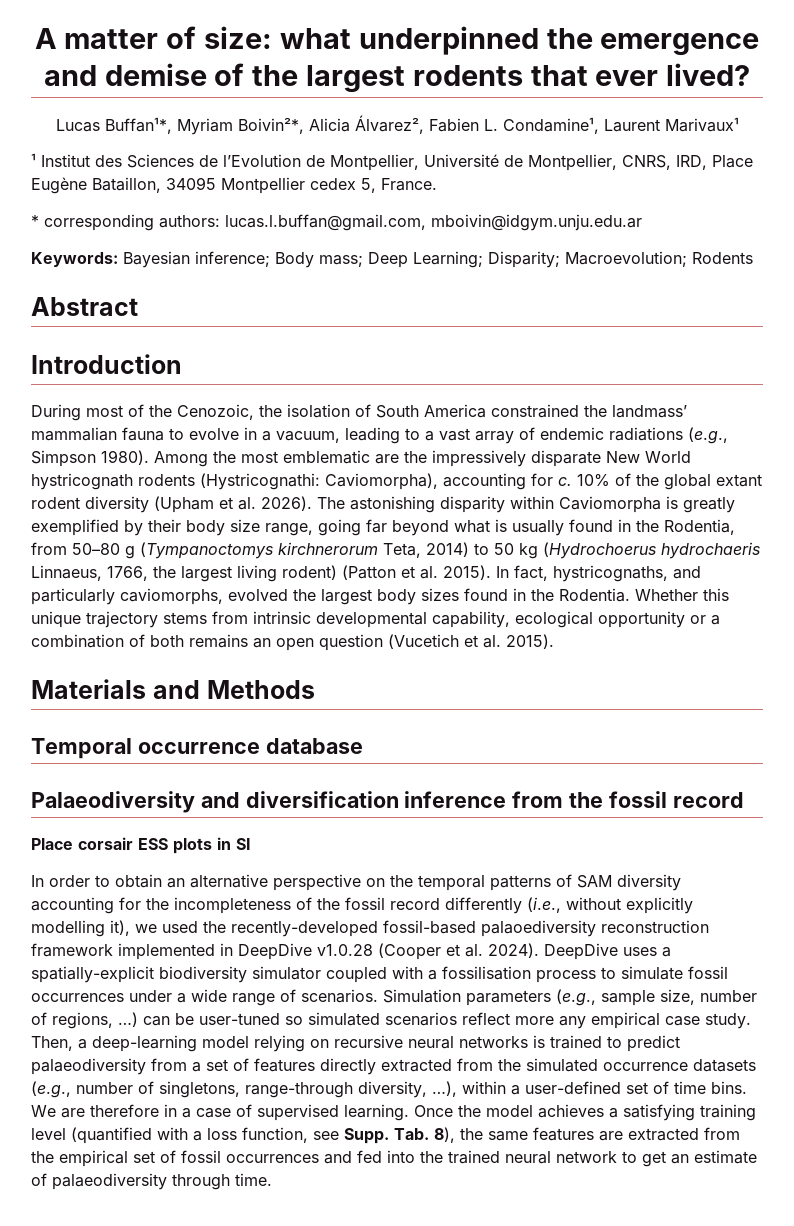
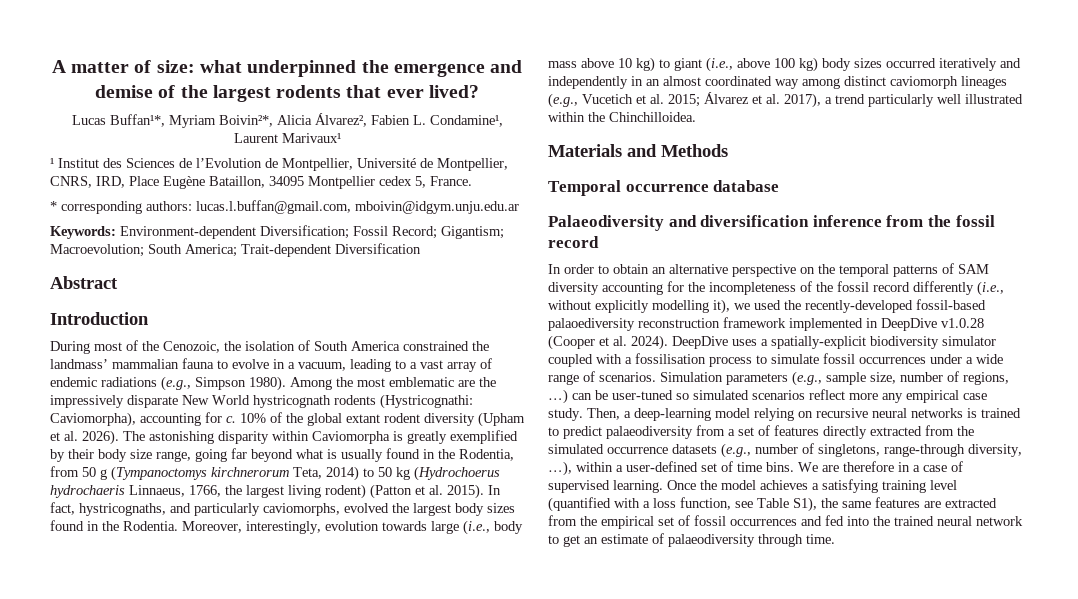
[123,251,753,268] Bayesian inference; Body mass; Deep Learning; Disparity; Macroevolution; Rodents -> [120,225,504,239] [50,243,421,257] Environment-dependent Diversification; Fossil Record; Gigantism; Macroevolution; South America; Trait-dependent Diversification
[72,543,120,555] 50–80 -> [82,467,96,477] 50
[635,588,729,601] [31,611,720,628] [31,634,554,651] Whether this unique trajectory stems from intrinsic developmental capability, ecological opportunity or a combination of both remains an open question (Vucetich et al. 2015). -> [182,520,523,535] [548,57,1021,72] [548,76,1007,89] [548,92,1023,108] [548,112,696,122] Moreover, interestingly, evolution towards large (i.e., body mass above 10 kg) to giant (i.e., above 100 kg) body sizes occurred iteratively and independently in an almost coordinated way among distinct caviomorph lineages (e.g., Vucetich et al. 2015; Álvarez et al. 2017), a trend particularly well illustrated within the Chinchilloidea.
[31,837,251,854] // Place corsair ESS plots in SI -> (599, 242) none
[344,1127,455,1144] Supp. Tab. 8), -> [757,497,817,512] Table S1),

